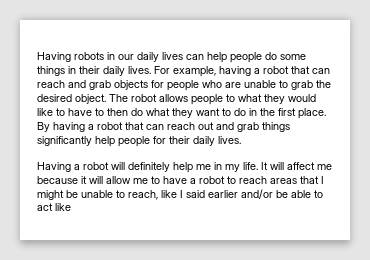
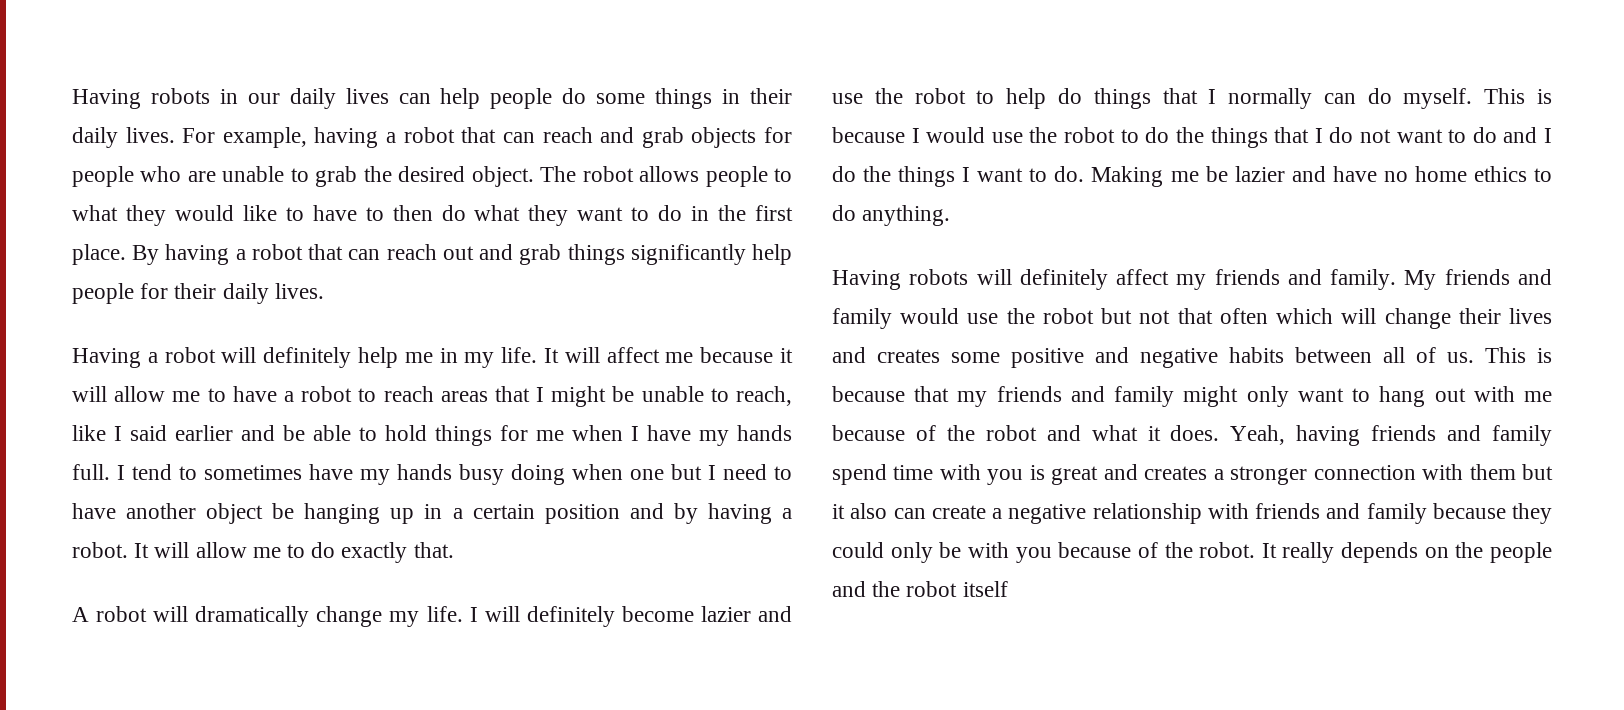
[241,189,273,199] and/or -> [241,425,275,441] and
[37,203,71,211] act like -> [385,425,792,446] [72,464,792,485] [72,503,793,524] [72,542,454,563] [72,606,793,627] [832,88,1552,109] [832,127,1552,148] [832,166,1552,187] [832,205,951,226] [832,269,1552,290] [832,308,1552,329] [832,347,1552,368] [832,386,1553,407] [832,425,1552,446] [832,464,1553,485] [832,503,1552,524] [832,542,1552,563] [832,581,1008,597] hold things for me when I have my hands full. I tend to sometimes have my hands busy doing when one but I need to have another object be hanging up in a certain position and by having a robot. It will allow me to do exactly that. // A robot will dramatically change my life. I will definitely become lazier and use the robot to help do things that I normally can do myself. This is because I would use the robot to do the things that I do not want to do and I do the things I want to do. Making me be lazier and have no home ethics to do anything. // Having robots will definitely affect my friends and family. My friends and family would use the robot but not that often which will change their lives and creates some positive and negative habits between all of us. This is because that my friends and family might only want to hang out with me because of the robot and what it does. Yeah, having friends and family spend time with you is great and creates a stronger connection with them but it also can create a negative relationship with friends and family because they could only be with you because of the robot. It really depends on the people and the robot itself

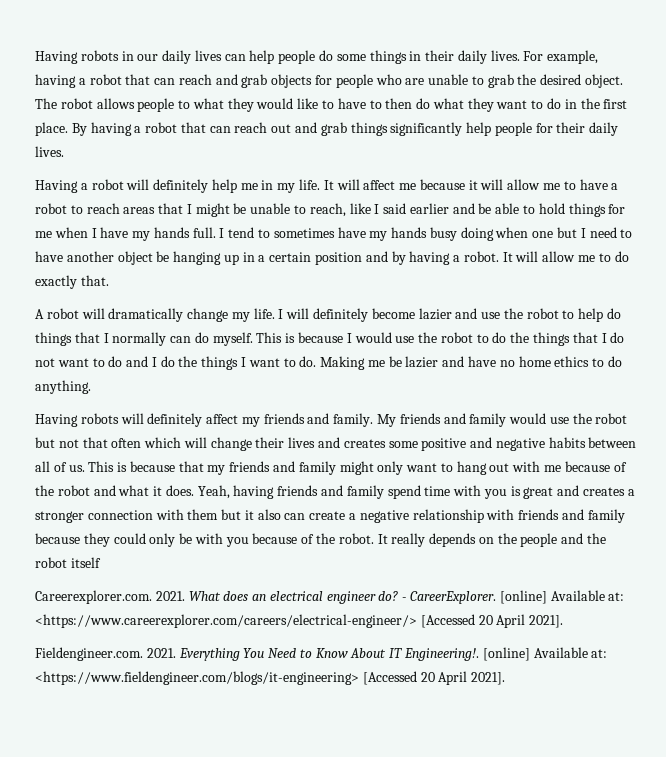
(1008, 589) none -> [35,590,625,604] [35,614,564,628] [35,647,608,661] [35,671,506,685] // Careerexplorer.com. 2021. What does an electrical engineer do? - CareerExplorer. [online] Available at: <https://www.careerexplorer.com/careers/electrical-engineer/> [Accessed 20 April 2021]. // Fieldengineer.com. 2021. Everything You Need to Know About IT Engineering!. [online] Available at: <https://www.fieldengineer.com/blogs/it-engineering> [Accessed 20 April 2021].

